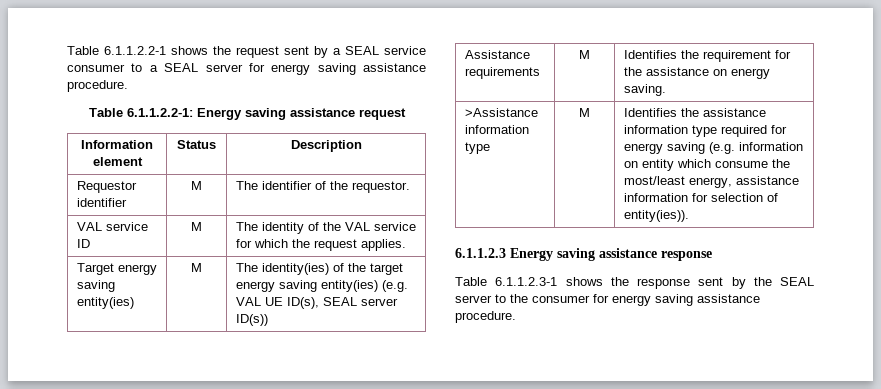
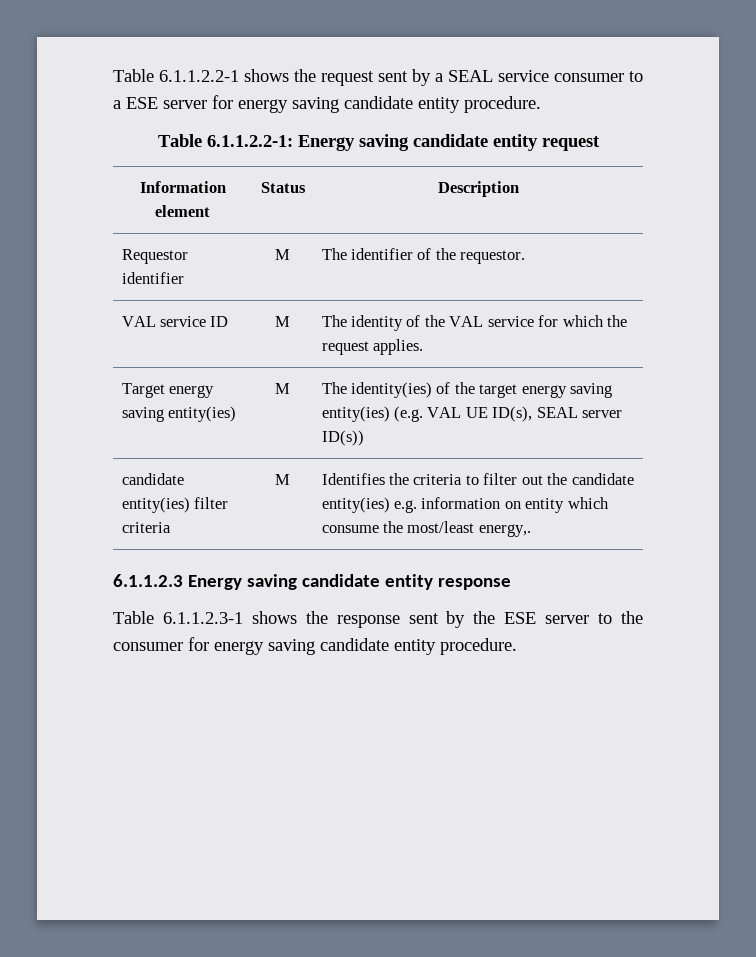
[164,63,199,72] SEAL -> [126,97,158,109] ESE
[363,63,426,72] assistance -> [344,96,460,113] candidate entity
[289,108,355,117] assistance -> [412,134,538,151] candidate entity
[464,50,530,59] [464,67,540,79] [579,50,590,59] [623,50,791,62] [623,67,770,79] [623,84,666,96] [464,108,538,117] [464,125,529,134] [464,142,490,154] [579,108,590,117] [623,108,766,117] [623,125,787,137] [623,142,735,154] Assistance requirements | M | Identifies the requirement for the assistance on energy saving. // >Assistance information type | M | Identifies the assistance information type required for energy saving (e.g. -> [121,473,184,485] [121,497,229,513] [121,522,171,533] [275,474,290,485] [321,473,634,485] [321,497,418,513] candidate entity(ies) filter criteria | M | Identifies the criteria to filter out the candidate entity(ies) e.g.
[688,176,799,188] [623,193,778,202] [623,210,689,222] energy, assistance information for selection of entity(ies)). -> [478,524,531,537] energy,.
[599,248,657,258] assistance -> [301,574,433,590] candidate entity
[780,277,814,286] SEAL -> [504,612,537,624] ESE
[697,294,760,303] assistance -> [320,638,436,655] candidate entity

